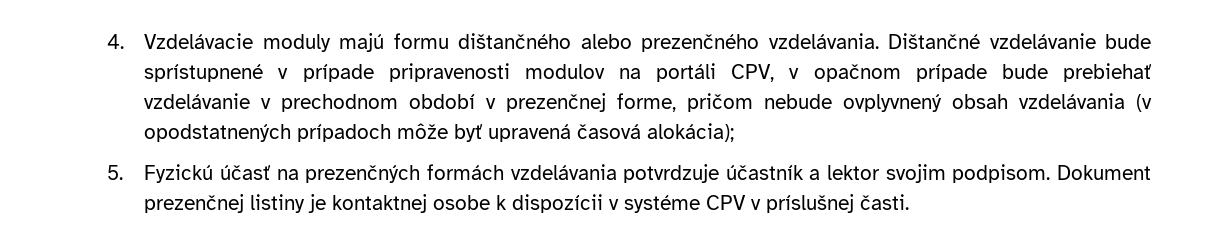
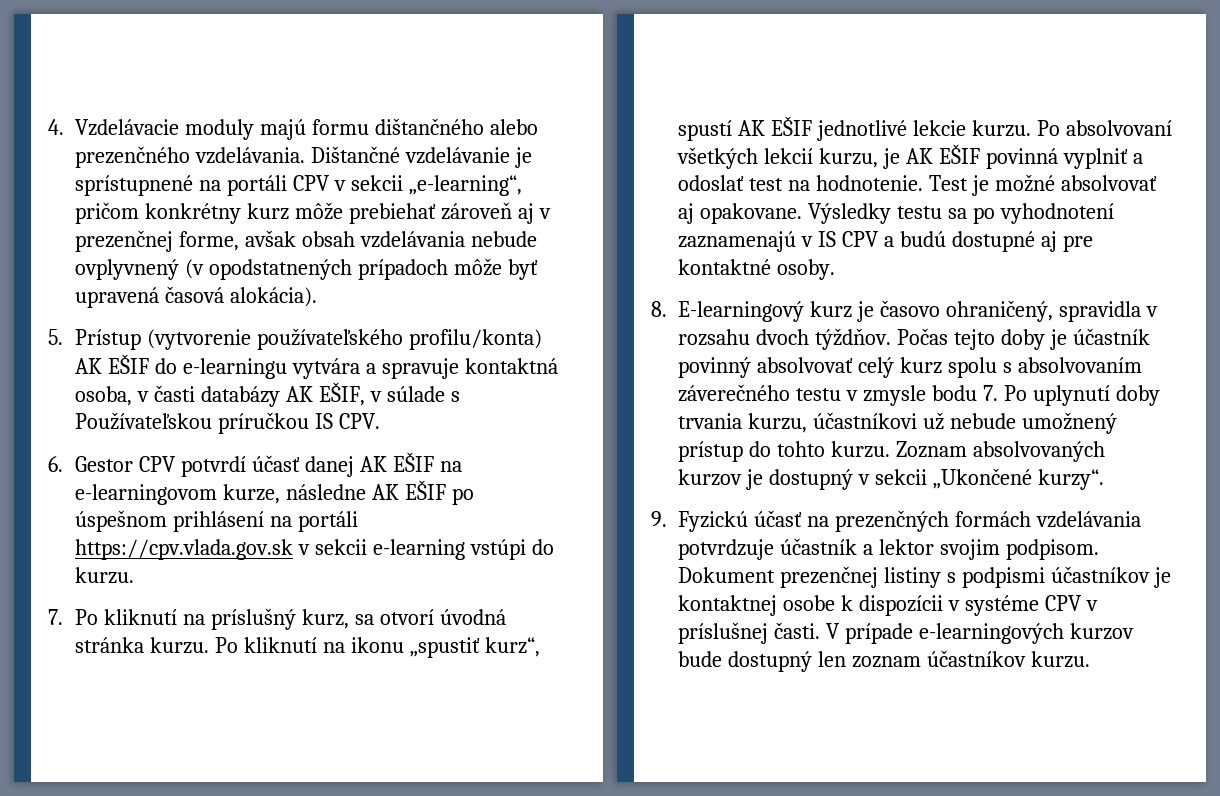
[1105,34,1151,49] [144,63,1152,82] [144,93,1126,112] bude sprístupnené v prípade pripravenosti modulov na portáli CPV, v opačnom prípade bude prebiehať vzdelávanie v prechodnom období v prezenčnej forme, pričom nebude ovplyvnený obsah vzdelávania -> [515,147,533,168] [75,175,522,196] [75,202,551,224] [75,230,537,252] [75,259,180,280] je sprístupnené na portáli CPV v sekcii „e-learning“, pričom konkrétny kurz môže prebiehať zároveň aj v prezenčnej forme, avšak obsah vzdelávania nebude ovplyvnený
[647,123,735,142] [107,165,123,180] alokácia); // 5. -> [230,287,318,307] [48,328,543,350] [75,354,558,379] [75,382,460,407] [75,412,381,434] [48,452,462,477] [75,480,474,505] [75,510,359,532] [75,539,554,560] [75,567,135,584] [48,608,506,630] [75,637,540,658] [678,116,1172,141] [677,144,1143,169] [678,174,1157,196] [678,203,1114,224] [678,231,1093,252] [678,259,836,280] [651,300,1158,322] [678,328,1150,350] [678,357,1142,378] [678,384,1160,406] [678,412,1117,434] [678,441,1105,462] [678,468,1104,490] [651,511,667,527] alokácia). // 5. Prístup (vytvorenie používateľského profilu/konta) AK EŠIF do e-learningu vytvára a spravuje kontaktná osoba, v časti databázy AK EŠIF, v súlade s Používateľskou príručkou IS CPV. // 6. Gestor CPV potvrdí účasť danej AK EŠIF na e-learningovom kurze, následne AK EŠIF po úspešnom prihlásení na portáli https://cpv.vlada.gov.sk v sekcii e-learning vstúpi do kurzu. // 7. Po kliknutí na príslušný kurz, sa otvorí úvodná stránka kurzu. Po kliknutí na ikonu „spustiť kurz“, spustí AK EŠIF jednotlivé lekcie kurzu. Po absolvovaní všetkých lekcií kurzu, je AK EŠIF povinná vyplniť a odoslať test na hodnotenie. Test je možné absolvovať aj opakovane. Výsledky testu sa po vyhodnotení zaznamenajú v IS CPV a budú dostupné aj pre kontaktné osoby. // 8. E-learningový kurz je časovo ohraničený, spravidla v rozsahu dvoch týždňov. Počas tejto doby je účastník povinný absolvovať celý kurz spolu s absolvovaním záverečného testu v zmysle bodu 7. Po uplynutí doby trvania kurzu, účastníkovi už nebude umožnený prístup do tohto kurzu. Zoznam absolvovaných kurzov je dostupný v sekcii „Ukončené kurzy“. // 9.
(306, 203) none -> [947,566,1150,588] s podpismi účastníkov
(910, 202) none -> [826,623,1134,644] [678,650,1090,672] V prípade e-learningových kurzov bude dostupný len zoznam účastníkov kurzu.

